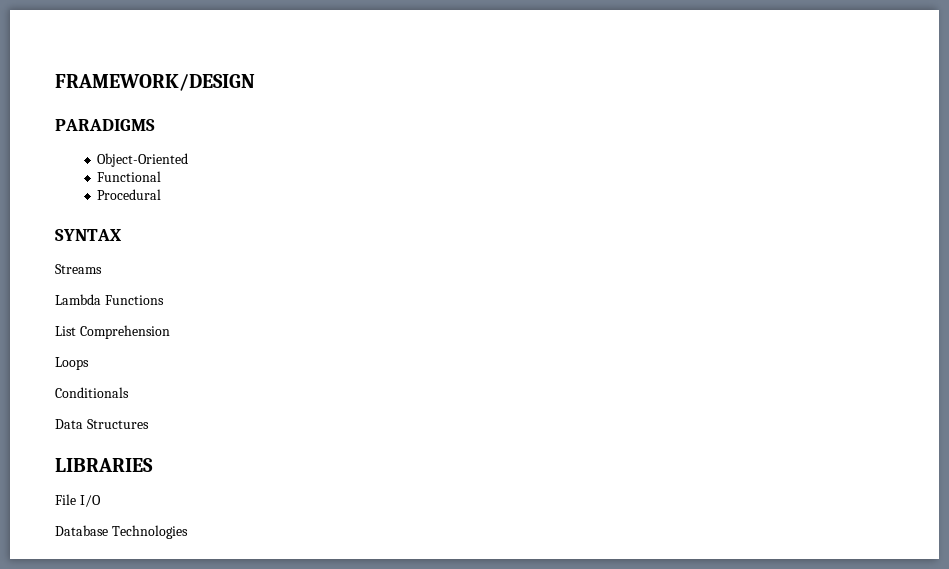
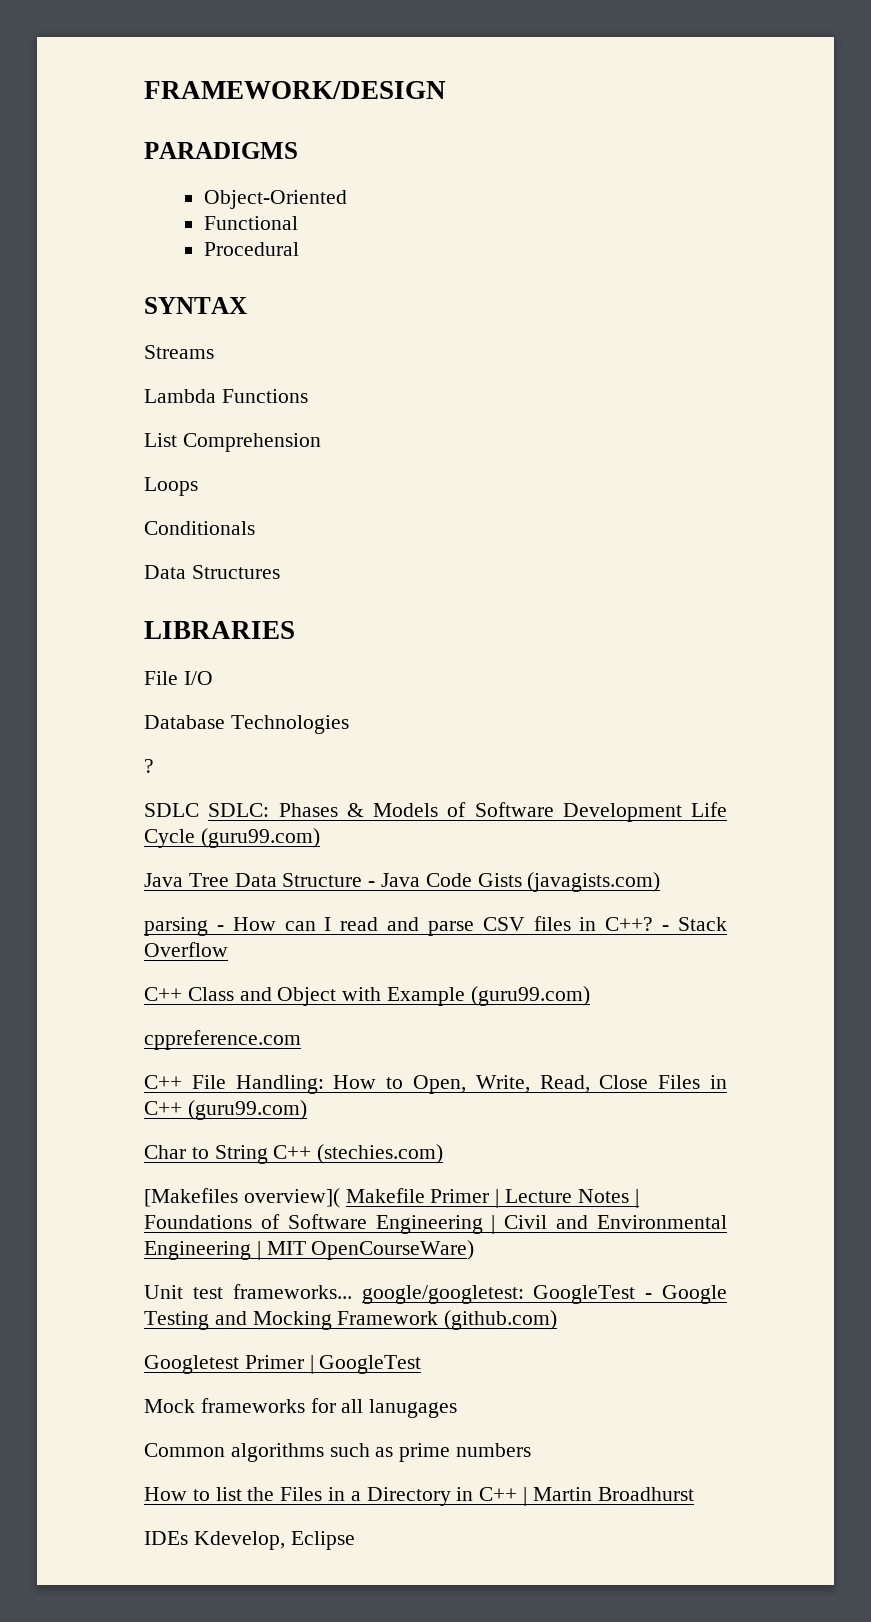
(188, 532) none -> [144,759,154,773] [144,802,727,822] [144,828,320,848] [144,872,661,892] [144,916,727,936] [144,942,228,957] [144,986,590,1006] [144,1030,301,1050] [144,1075,727,1094] [144,1100,307,1120] [144,1144,444,1164] [144,1188,639,1208] [144,1214,727,1234] [144,1240,475,1260] [144,1284,727,1304] [144,1310,558,1330] [144,1355,422,1374] [144,1398,458,1418] [144,1443,532,1462] [144,1487,694,1506] [144,1531,355,1550] // ? // SDLC SDLC: Phases & Models of Software Development Life Cycle (guru99.com) // Java Tree Data Structure - Java Code Gists (javagists.com) // parsing - How can I read and parse CSV files in C++? - Stack Overflow // C++ Class and Object with Example (guru99.com) // cppreference.com // C++ File Handling: How to Open, Write, Read, Close Files in C++ (guru99.com) // Char to String C++ (stechies.com) // [Makefiles overview]( Makefile Primer | Lecture Notes | Foundations of Software Engineering | Civil and Environmental Engineering | MIT OpenCourseWare) // Unit test frameworks... google/googletest: GoogleTest - Google Testing and Mocking Framework (github.com) // Googletest Primer | GoogleTest // Mock frameworks for all lanugages // Common algorithms such as prime numbers // How to list the Files in a Directory in C++ | Martin Broadhurst // IDEs Kdevelop, Eclipse

